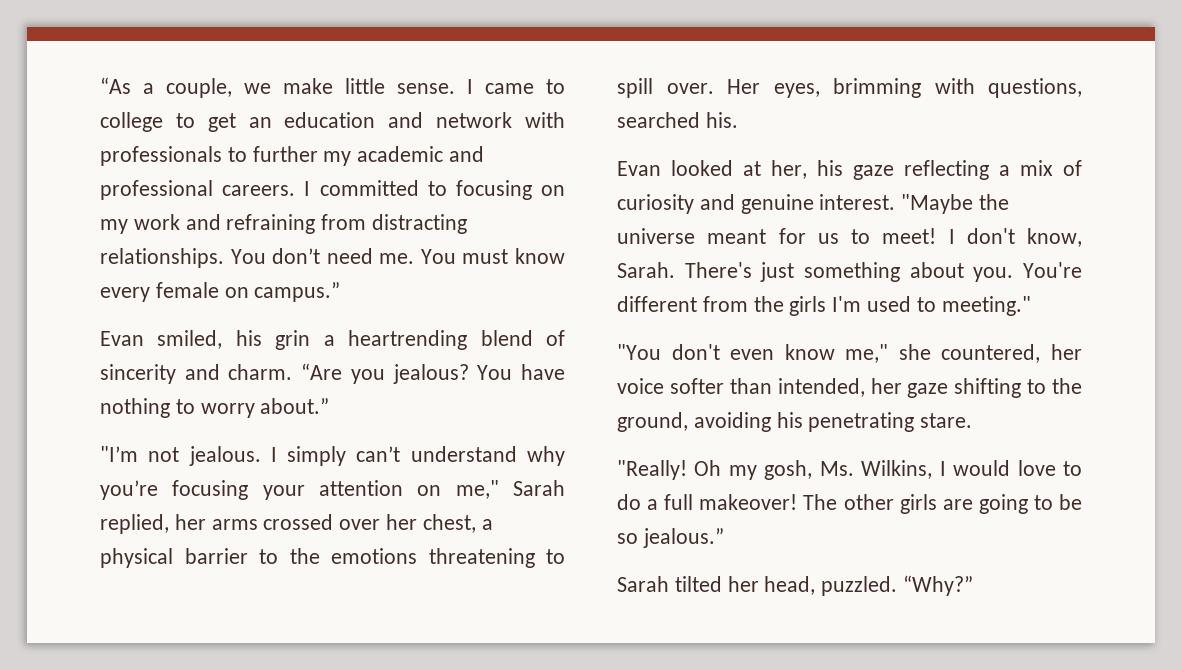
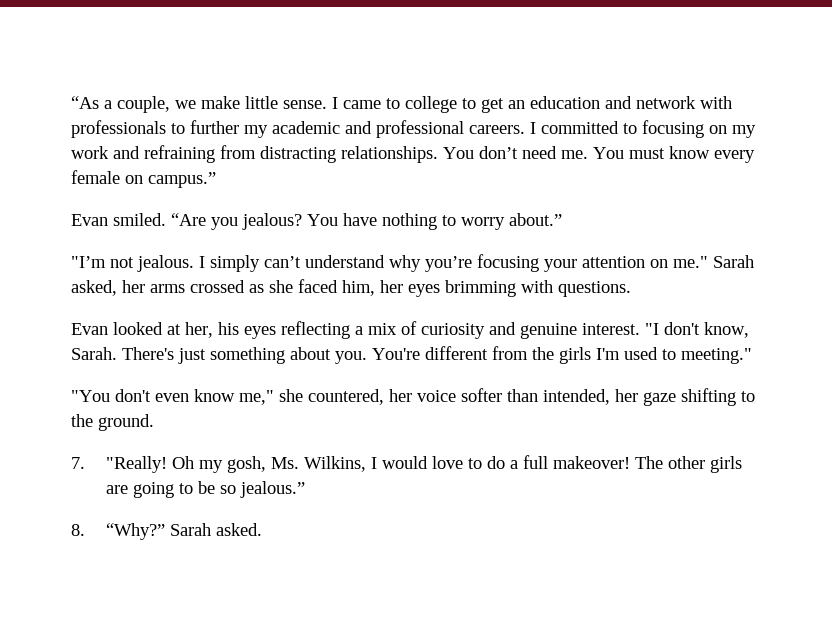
[157,330,565,350] [100,364,293,384] smiled, his grin a heartrending blend of sincerity and charm. -> [113,213,166,226] smiled.
[455,480,565,499] [100,514,493,534] [100,548,565,568] [617,78,1082,98] [617,112,738,128] me," Sarah replied, her arms crossed over her chest, a physical barrier to the emotions threatening to spill over. Her eyes, brimming with questions, searched his. -> [673,255,754,268] [71,279,631,297] me." Sarah asked, her arms crossed as she faced him, her eyes brimming with questions.
[853,165,894,180] gaze -> [244,326,276,339] eyes
[901,194,1010,214] [617,228,955,244] "Maybe the universe meant for us to meet! I -> [645,323,659,335] "I
[617,412,973,432] ground, avoiding his penetrating stare. // -> [98,414,154,431] [71,457,85,469] ground. // 7.
[617,575,974,596] Sarah tilted her head, puzzled. “Why?” -> [71,523,263,540] 8. “Why?” Sarah asked.

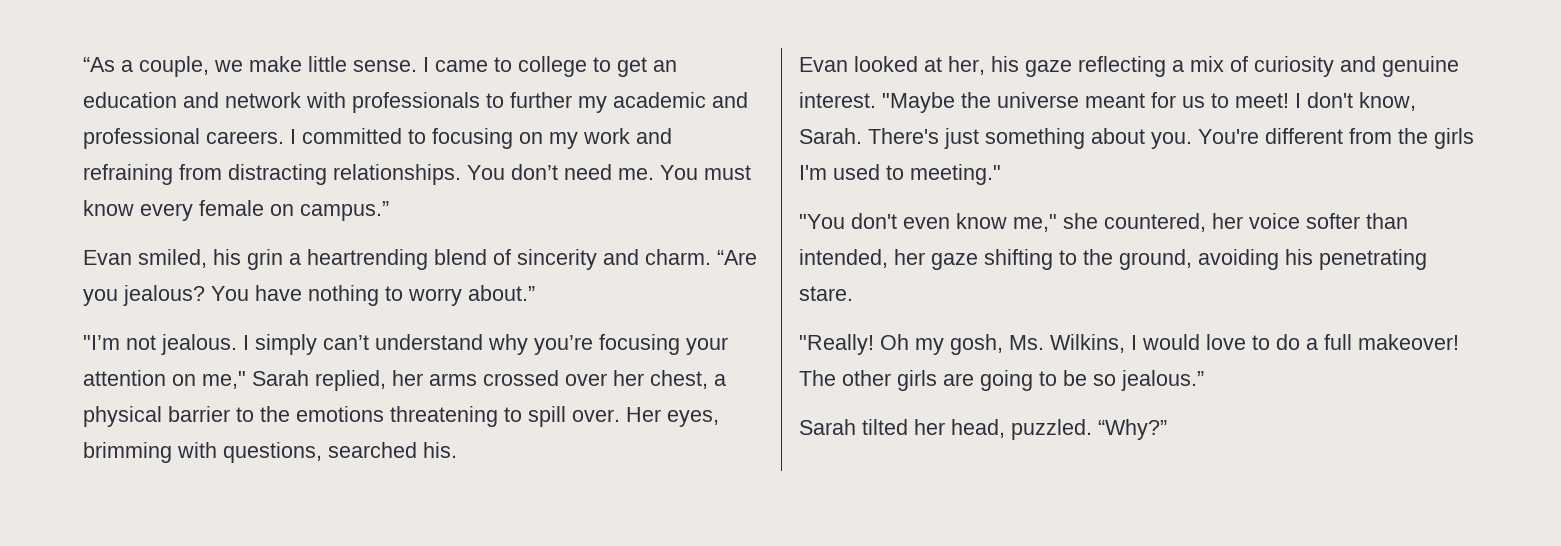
[113,213,166,226] smiled. -> [138,249,711,270] smiled, his grin a heartrending blend of sincerity and charm.
[673,255,754,268] [71,279,631,297] me." Sarah asked, her arms crossed as she faced him, her eyes brimming with questions. -> [202,370,726,391] [83,406,719,427] [83,442,457,463] me," Sarah replied, her arms crossed over her chest, a physical barrier to the emotions threatening to spill over. Her eyes, brimming with questions, searched his.
[244,326,276,339] eyes -> [1025,60,1072,77] gaze
[645,323,659,335] "I -> [882,92,1301,113] "Maybe the universe meant for us to meet! I
[98,414,154,431] [71,457,85,469] ground. // 7. -> [1119,249,1427,270] [799,286,853,301] ground, avoiding his penetrating stare. //
[71,523,263,540] 8. “Why?” Sarah asked. -> [799,419,1167,440] Sarah tilted her head, puzzled. “Why?”

